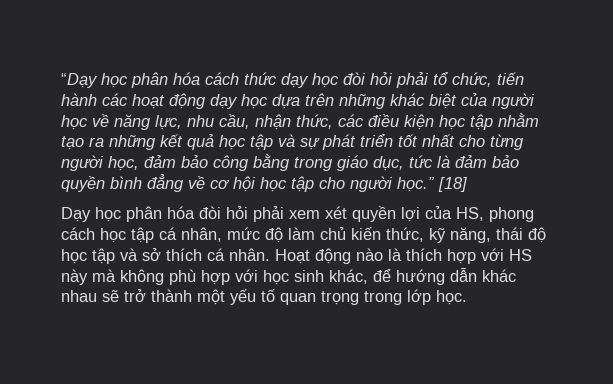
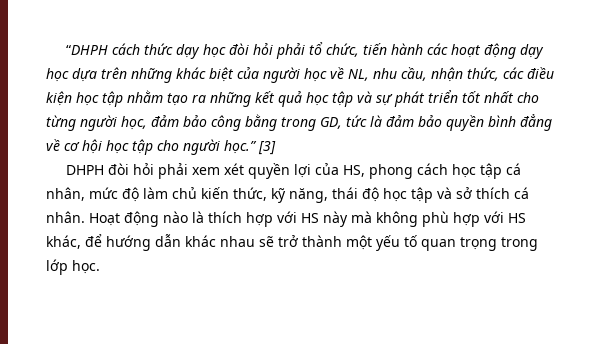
[61,72,200,88] “Dạy học phân hóa -> [66,45,109,55] “DHPH
[114,114,182,130] năng lực, -> [348,69,369,81] NL,
[337,155,404,171] giáo dục, -> [320,117,342,129] GD,
[438,177,467,192] [61,206,195,222] [18] // Dạy học phân hóa -> [258,141,276,155] [66,165,105,175] [3] // DHPH
[263,270,324,285] học sinh -> [508,213,526,223] HS

